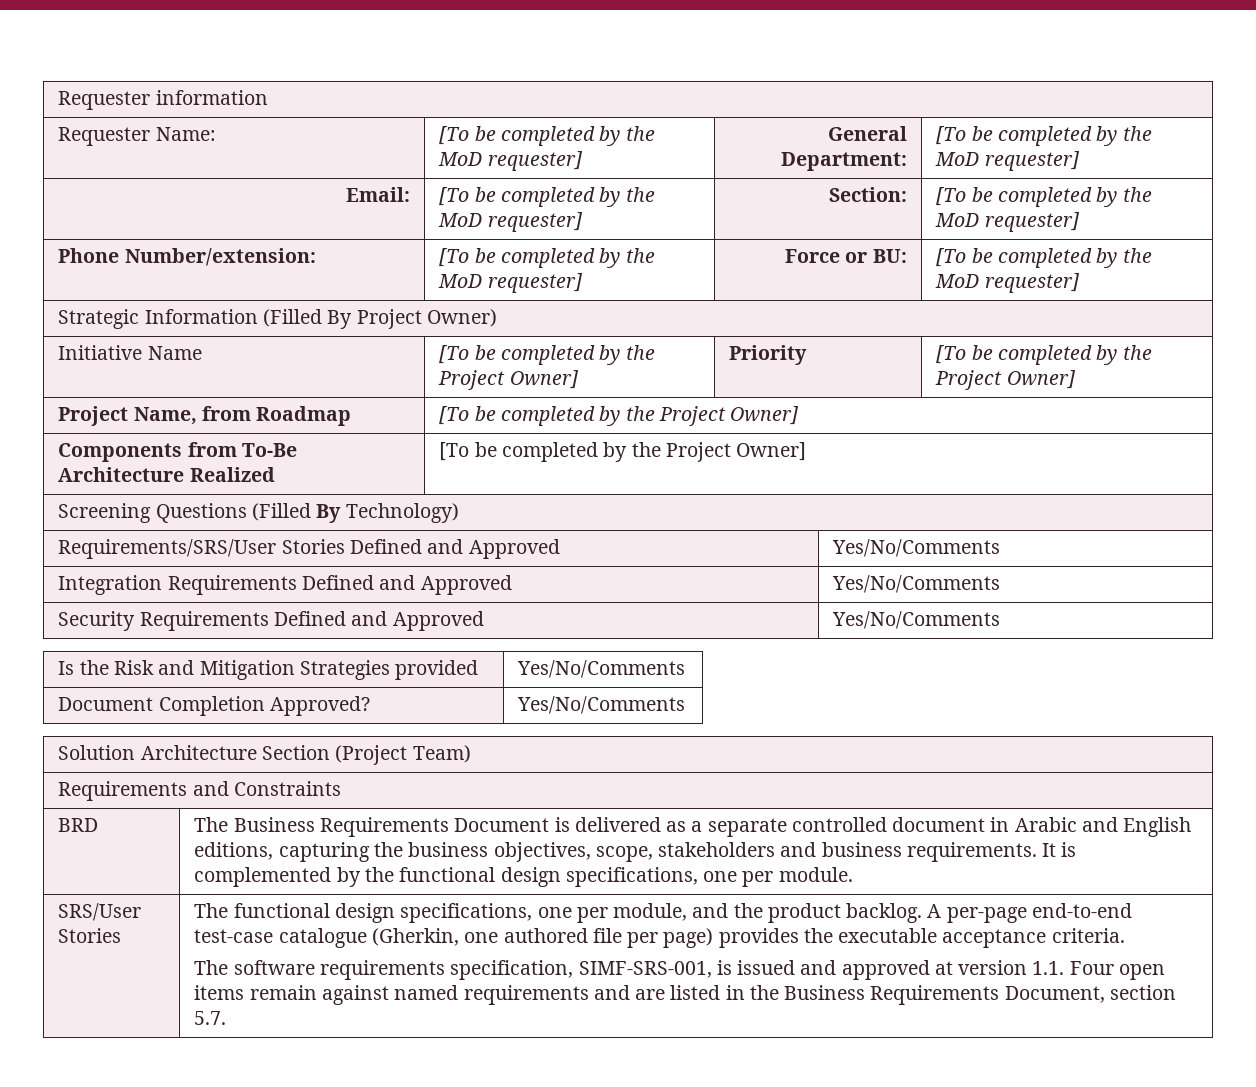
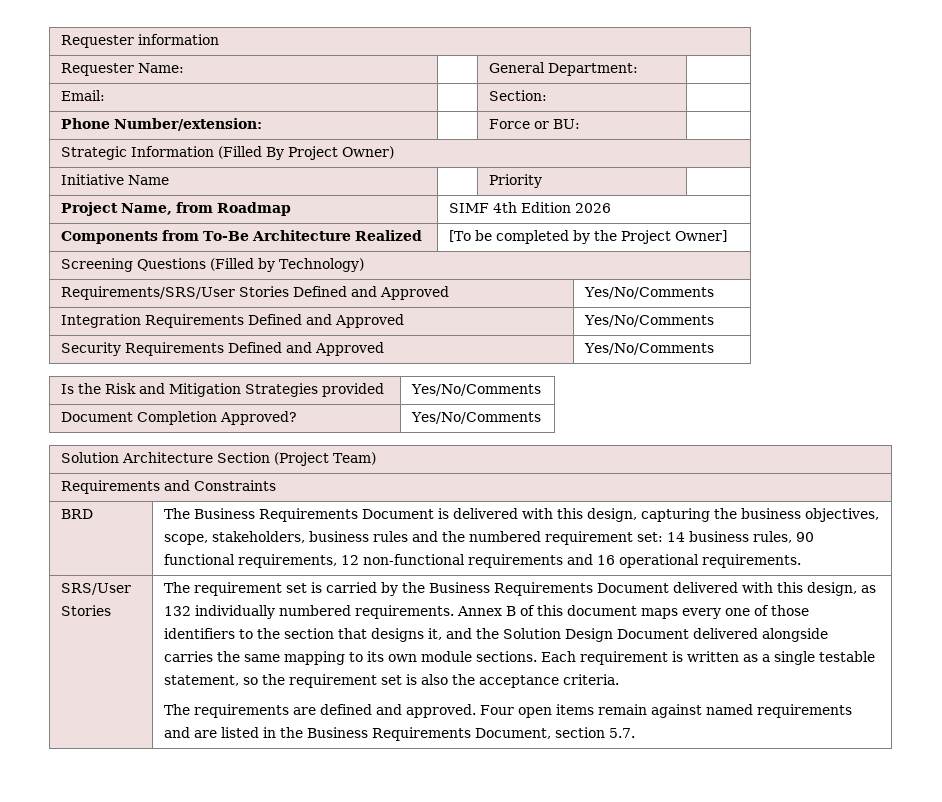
[439,126,655,146] [438,151,583,171] [827,126,907,141] [780,152,907,171] [936,126,1152,146] [935,151,1080,171] [345,187,410,202] [439,187,655,207] [438,212,583,232] [828,187,907,202] [936,187,1152,207] [935,212,1080,232] [58,248,316,266] [439,248,655,268] [438,273,583,293] [785,249,907,263] [936,248,1152,268] [935,273,1080,293] [To be completed by the MoD requester] | General Department: | [To be completed by the MoD requester] // Email: | [To be completed by the MoD requester] | Section: | [To be completed by the MoD requester] // Phone Number/extension: | [To be completed by the MoD requester] | Force or BU: | [To be completed by the MoD requester] -> [488,62,638,76] [60,90,105,101] [488,90,547,101] [60,118,262,131] [488,119,580,129] | General Department: | // Email: | | Section: | // Phone Number/extension: | | Force or BU: |
[439,345,655,365] [438,370,579,390] [729,345,808,365] [936,345,1152,365] [935,370,1076,390] [58,406,352,426] [439,406,800,426] [To be completed by the Project Owner] | Priority | [To be completed by the Project Owner] // Project Name, from Roadmap | [To be completed by the Project Owner] -> [488,174,542,188] [60,202,291,216] [448,202,611,213] | Priority | // Project Name, from Roadmap | SIMF 4th Edition 2026
[316,504,342,523] By -> [257,258,275,272] by
[666,817,1192,837] [194,842,274,860] as a separate controlled document in Arabic and English editions, -> [521,508,637,522] with this design,
[658,842,1077,862] [194,867,853,887] [58,903,142,921] [58,928,122,943] [194,903,1132,923] [194,928,1125,948] [194,960,1065,980] stakeholders and business requirements. It is complemented by the functional design specifications, one per module. // SRS/User Stories | The functional design specifications, one per module, and the product backlog. A per-page end-to-end test-case catalogue (Gherkin, one authored file per page) provides the executable acceptance criteria. // The software requirements specification, SIMF-SRS-001, is issued and approved at version 1.1. -> [211,531,814,545] [163,554,801,568] [60,583,131,595] [60,605,111,616] [163,582,876,596] [163,605,809,619] [163,628,828,642] [163,651,875,665] [163,674,619,688] [163,704,476,718] stakeholders, business rules and the numbered requirement set: 14 business rules, 90 functional requirements, 12 non-functional requirements and 16 operational requirements. // SRS/User Stories | The requirement set is carried by the Business Requirements Document delivered with this design, as 132 individually numbered requirements. Annex B of this document maps every one of those identifiers to the section that designs it, and the Solution Design Document delivered alongside carries the same mapping to its own module sections. Each requirement is written as a single testable statement, so the requirement set is also the acceptance criteria. // The requirements are defined and approved.

